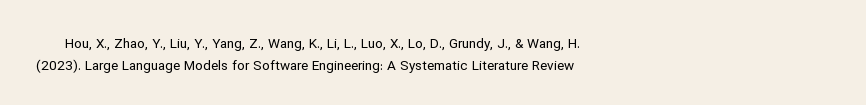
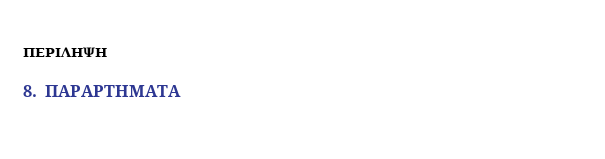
[65,38,581,51] [36,59,574,73] Hou, X., Zhao, Y., Liu, Y., Yang, Z., Wang, K., Li, L., Luo, X., Lo, D., Grundy, J., & Wang, H. // (2023). Large Language Models for Software Engineering: A Systematic Literature Review -> [23,47,107,57] [23,85,181,97] ΠΕΡΙΛΗΨΗ // 8. ΠΑΡΑΡΤΗΜΑΤΑ

